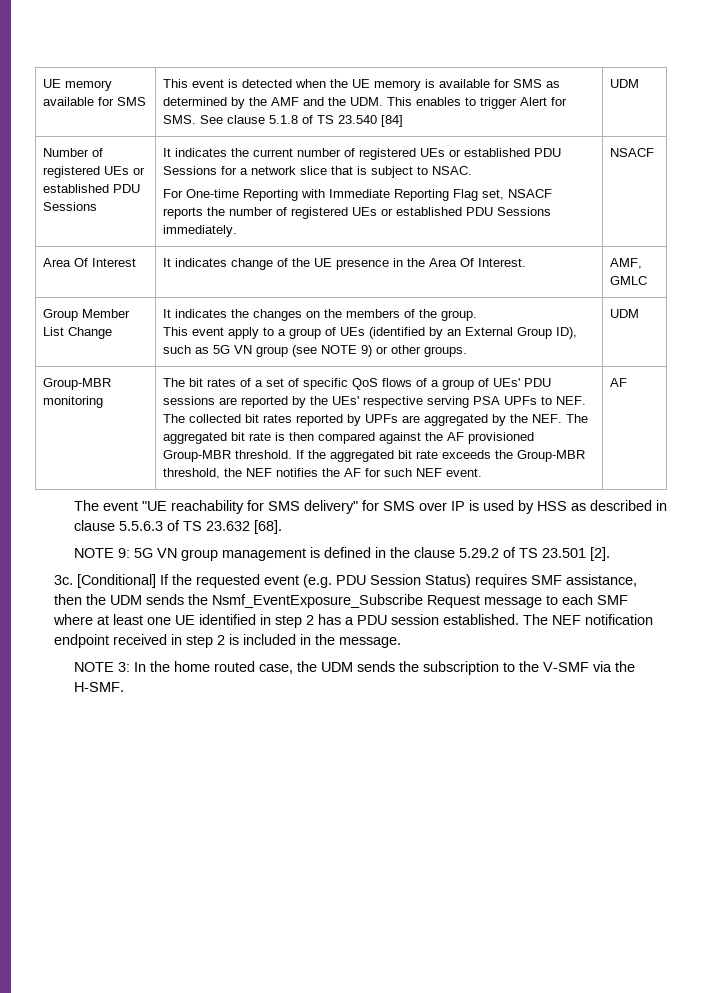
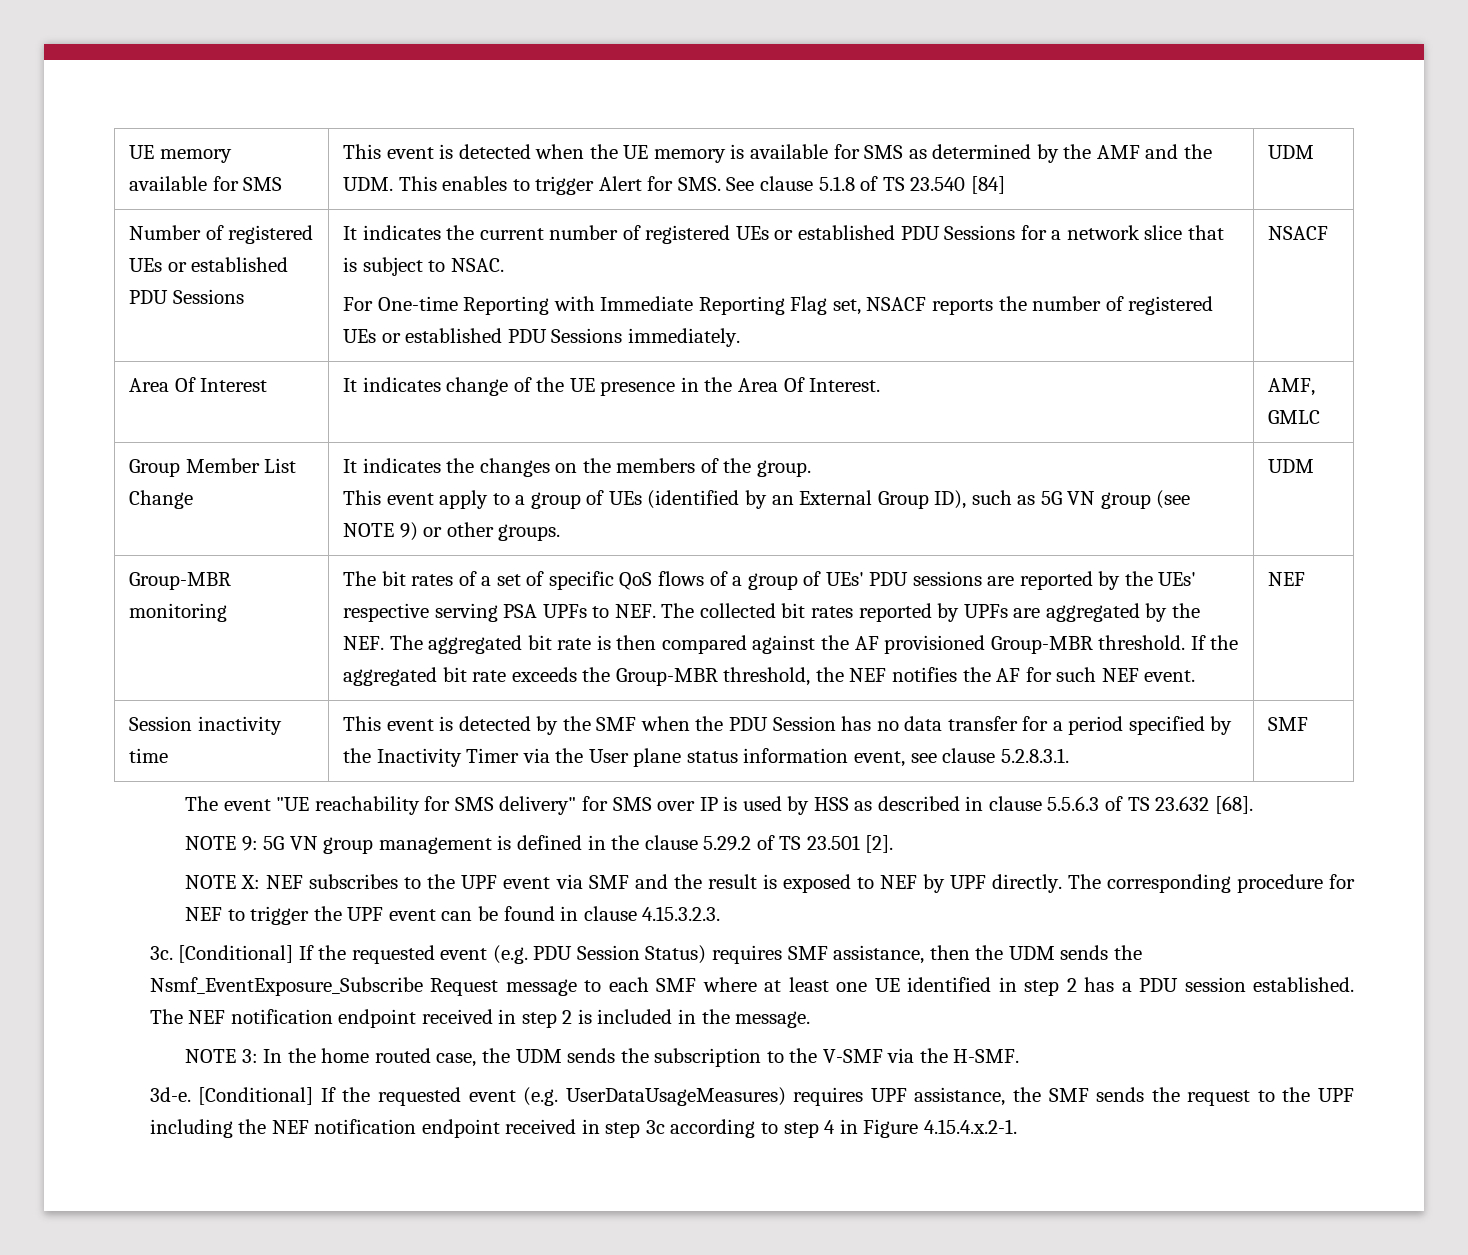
[609,378,627,387] AF -> [1268,572,1306,586] [129,716,282,735] [129,748,169,763] [343,716,1233,735] [343,748,1069,767] [1268,717,1309,731] NEF // Session inactivity time | This event is detected by the SMF when the PDU Session has no data transfer for a period specified by the Inactivity Timer via the User plane status information event, see clause 5.2.8.3.1. | SMF
(610, 554) none -> [185,874,1355,893] [185,906,721,925] // NOTE X: NEF subscribes to the UPF event via SMF and the result is exposed to NEF by UPF directly. The corresponding procedure for NEF to trigger the UPF event can be found in clause 4.15.3.2.3.
(124, 687) none -> [149,1087,1355,1106] [149,1119,1017,1138] // 3d-e. [Conditional] If the requested event (e.g. UserDataUsageMeasures) requires UPF assistance, the SMF sends the request to the UPF including the NEF notification endpoint received in step 3c according to step 4 in Figure 4.15.4.x.2-1.

